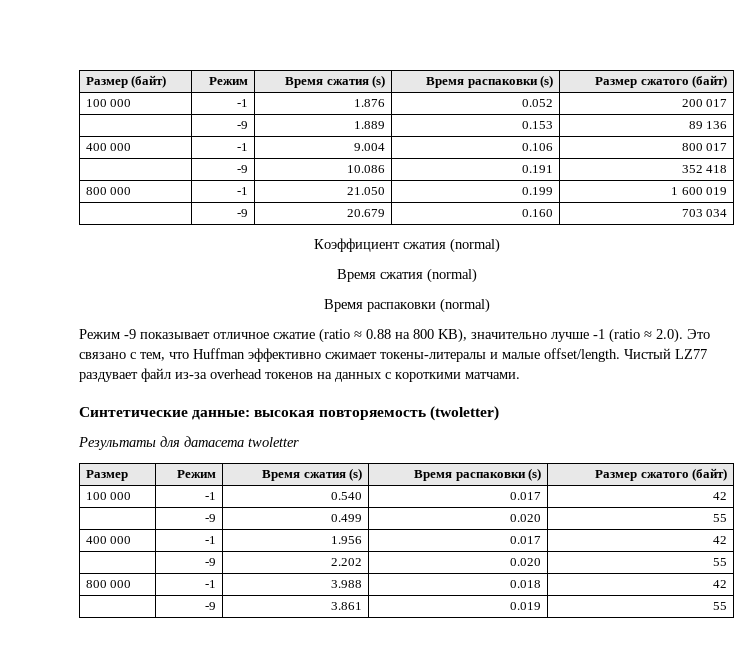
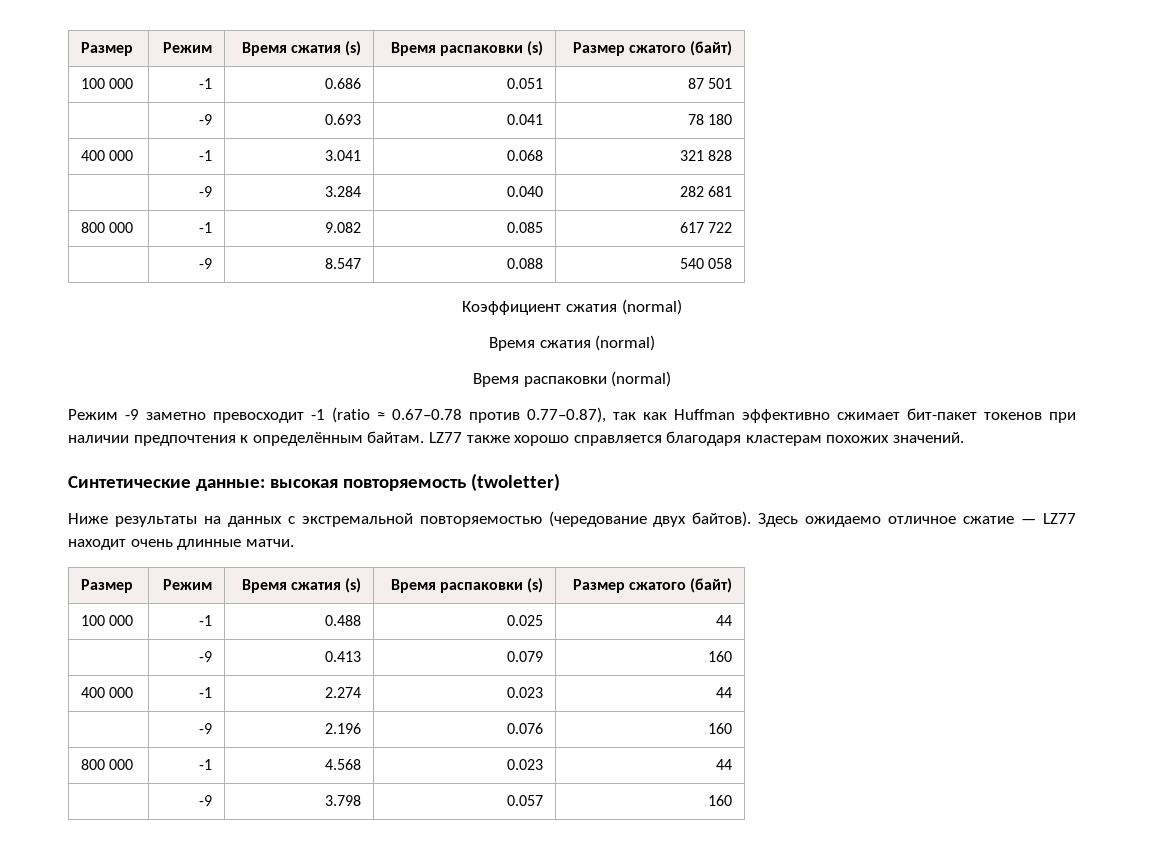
[85,75,167,88] Размер (байт) -> [81,42,134,56] Размер
[354,99,386,107] [522,99,554,107] [681,99,728,107] [237,121,249,129] [354,121,386,129] [522,121,554,129] [688,121,728,129] [85,143,132,151] [237,143,249,151] [354,143,386,151] [522,143,554,151] [681,143,728,151] [237,165,249,173] [347,165,386,173] [522,165,554,173] [681,165,728,173] [85,187,132,195] [237,187,249,195] [347,187,386,195] [522,187,554,195] [671,187,728,195] [237,209,249,217] [347,209,386,217] [522,209,554,217] [681,209,728,217] 1.876 | 0.052 | 200 017 // | -9 | 1.889 | 0.153 | 89 136 // 400 000 | -1 | 9.004 | 0.106 | 800 017 // | -9 | 10.086 | 0.191 | 352 418 // 800 000 | -1 | 21.050 | 0.199 | 1 600 019 // | -9 | 20.679 | 0.160 | 703 034 -> [324,78,361,89] [506,78,543,89] [687,78,732,89] [198,114,212,125] [324,114,361,125] [506,114,543,125] [687,114,732,125] [81,150,134,161] [198,150,212,161] [324,150,361,161] [506,150,543,161] [679,150,732,161] [198,186,212,197] [324,186,361,197] [506,186,543,197] [679,186,732,197] [81,222,134,233] [198,222,212,233] [324,222,361,233] [506,222,543,233] [679,222,732,233] [198,258,212,269] [324,258,361,269] [506,258,543,269] [679,258,732,269] 0.686 | 0.051 | 87 501 // | -9 | 0.693 | 0.041 | 78 180 // 400 000 | -1 | 3.041 | 0.068 | 321 828 // | -9 | 3.284 | 0.040 | 282 681 // 800 000 | -1 | 9.082 | 0.085 | 617 722 // | -9 | 8.547 | 0.088 | 540 058
[140,328,710,343] [79,348,707,362] [79,368,520,382] показывает отличное сжатие (ratio ≈ 0.88 на 800 KB), значительно лучше -1 (ratio ≈ 2.0). Это связано с тем, что Huffman эффективно сжимает токены-литералы и малые offset/length. Чистый LZ77 раздувает файл из-за overhead токенов на данных с короткими матчами. -> [146,407,1076,423] [68,431,965,446] заметно превосходит -1 (ratio ≈ 0.67–0.78 против 0.77–0.87), так как Huffman эффективно сжимает бит-пакет токенов при наличии предпочтения к определённым байтам. LZ77 также хорошо справляется благодаря кластерам похожих значений.
[78,436,299,450] Результаты для датасета twoletter -> [68,511,1076,527] [68,539,294,550] Ниже результаты на данных с экстремальной повторяемостью (чередование двух байтов). Здесь ожидаемо отличное сжатие — LZ77 находит очень длинные матчи.
[331,492,363,500] [510,492,542,500] [713,492,728,500] [205,514,217,522] [331,514,363,522] [510,514,542,522] [713,514,728,522] [85,536,132,544] [205,536,217,544] [331,536,363,544] [510,536,542,544] [713,536,728,544] [205,558,217,566] [331,558,363,566] [510,558,542,566] [713,558,728,566] [85,580,132,588] [205,580,217,588] [331,580,363,588] [510,580,542,588] [713,580,728,588] [205,602,217,610] [331,602,363,610] [510,602,542,610] [713,602,728,610] 0.540 | 0.017 | 42 // | -9 | 0.499 | 0.020 | 55 // 400 000 | -1 | 1.956 | 0.017 | 42 // | -9 | 2.202 | 0.020 | 55 // 800 000 | -1 | 3.988 | 0.018 | 42 // | -9 | 3.861 | 0.019 | 55 -> [324,615,361,626] [506,615,543,626] [715,615,732,626] [198,651,212,662] [324,651,361,662] [506,651,543,662] [707,651,732,662] [81,687,134,698] [198,687,212,698] [324,687,361,698] [506,687,543,698] [715,687,732,698] [198,723,212,734] [324,723,361,734] [506,723,543,734] [707,723,732,734] [81,759,134,770] [198,759,212,770] [324,759,361,770] [506,759,543,770] [715,759,732,770] [198,795,212,806] [324,795,361,806] [506,795,543,806] [707,795,732,806] 0.488 | 0.025 | 44 // | -9 | 0.413 | 0.079 | 160 // 400 000 | -1 | 2.274 | 0.023 | 44 // | -9 | 2.196 | 0.076 | 160 // 800 000 | -1 | 4.568 | 0.023 | 44 // | -9 | 3.798 | 0.057 | 160

